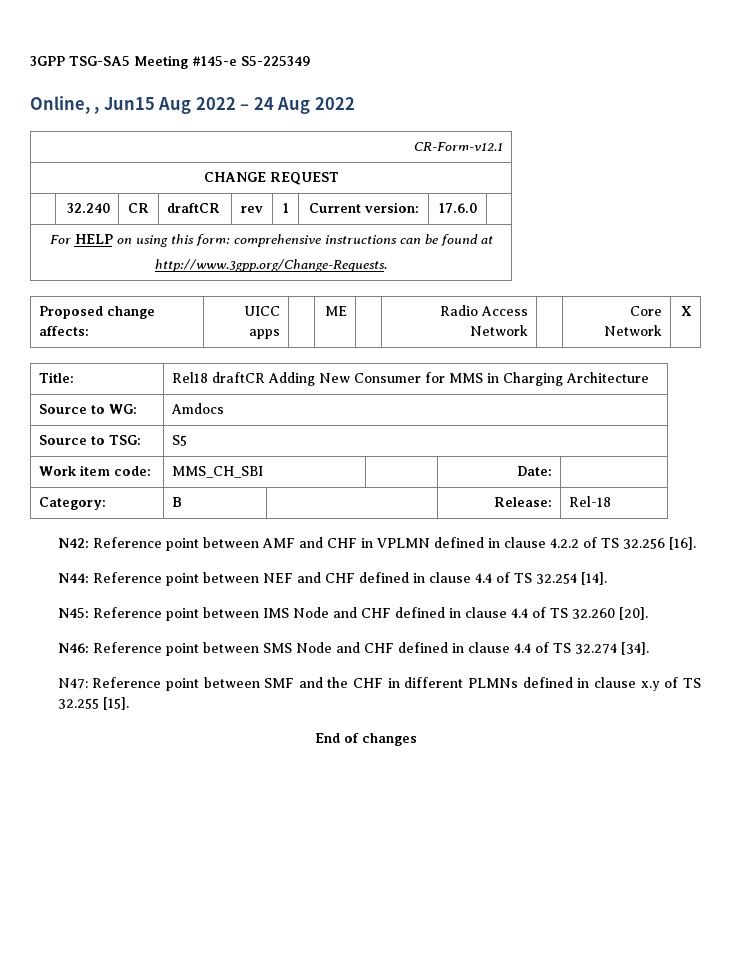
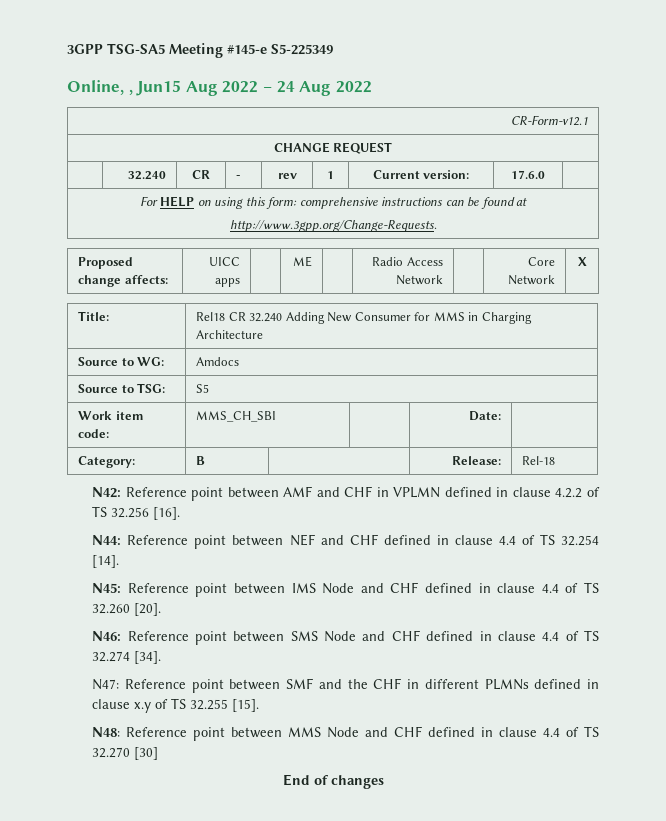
[167,203,221,213] draftCR -> [236,175,241,179] -
[212,372,266,383] draftCR -> [228,312,283,322] CR 32.240
(129, 703) none -> [92,726,599,741] [92,747,159,760] // N48: Reference point between MMS Node and CHF defined in clause 4.4 of TS 32.270 [30]

